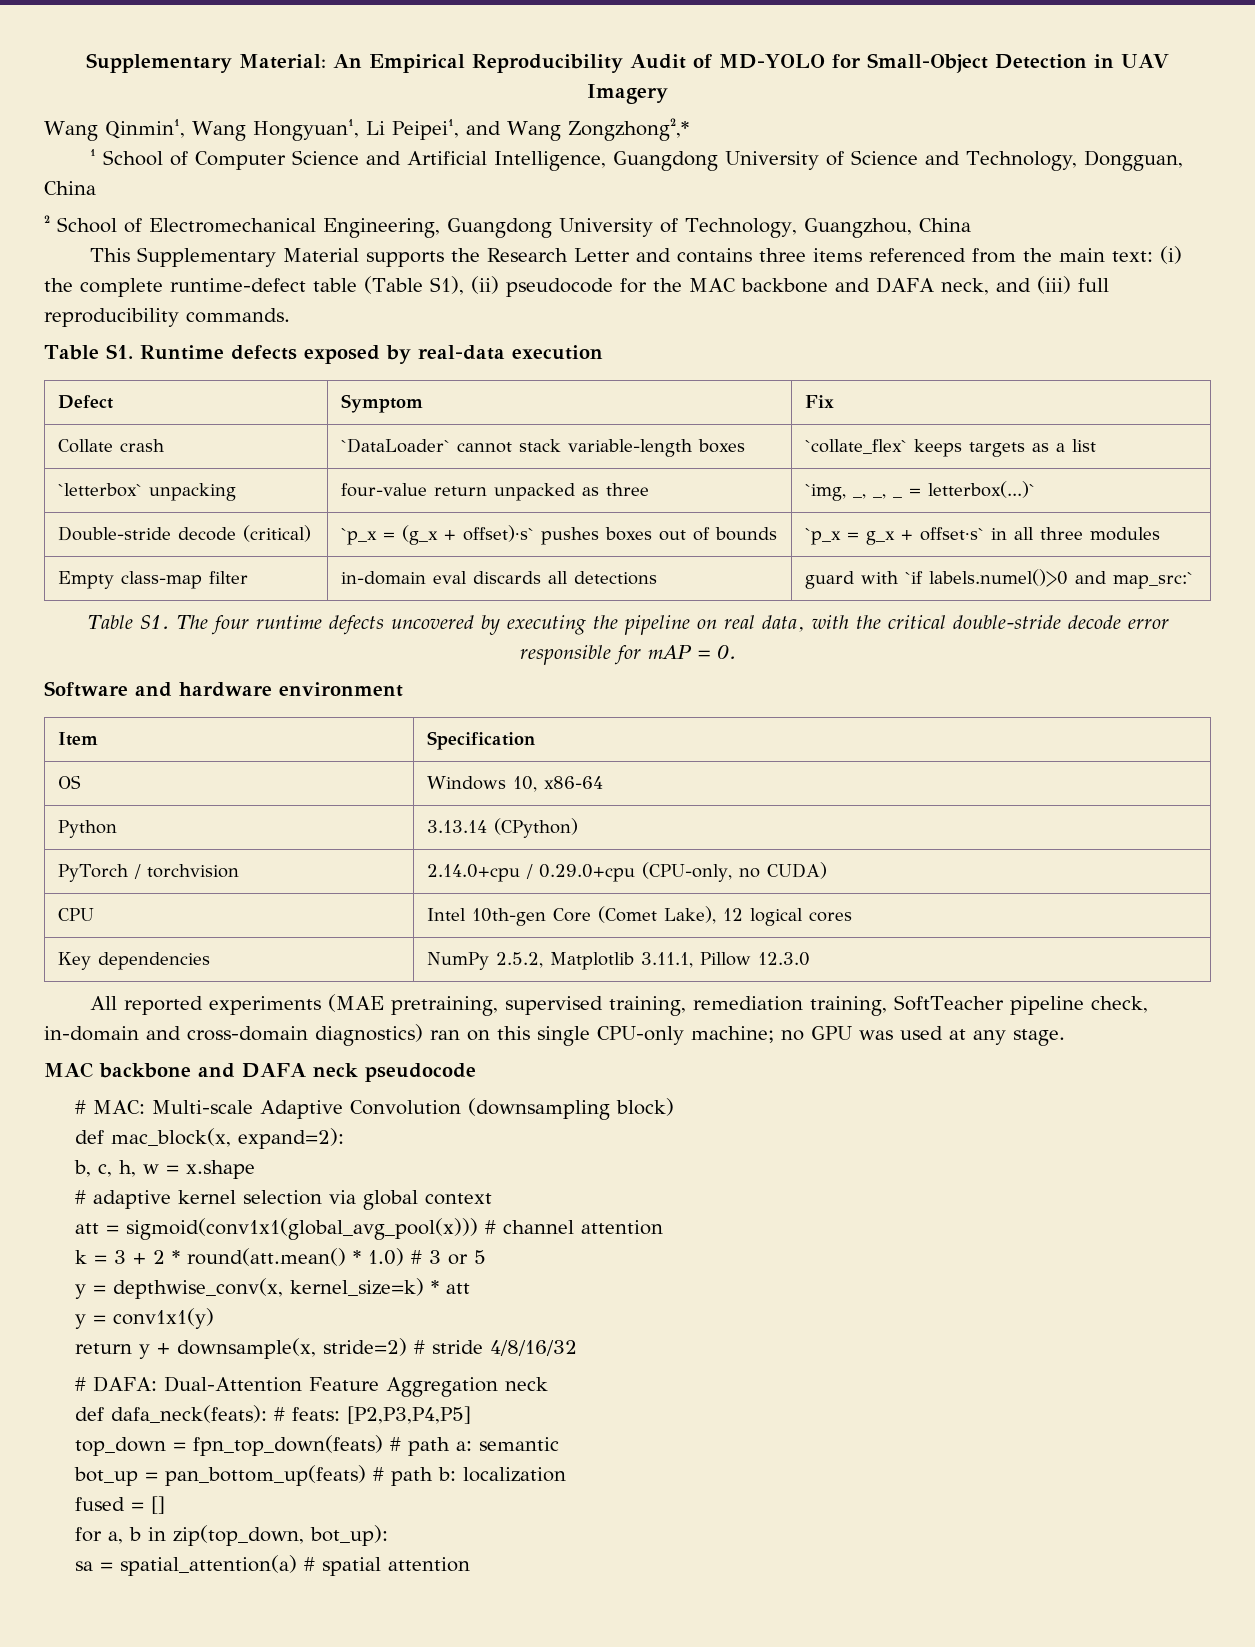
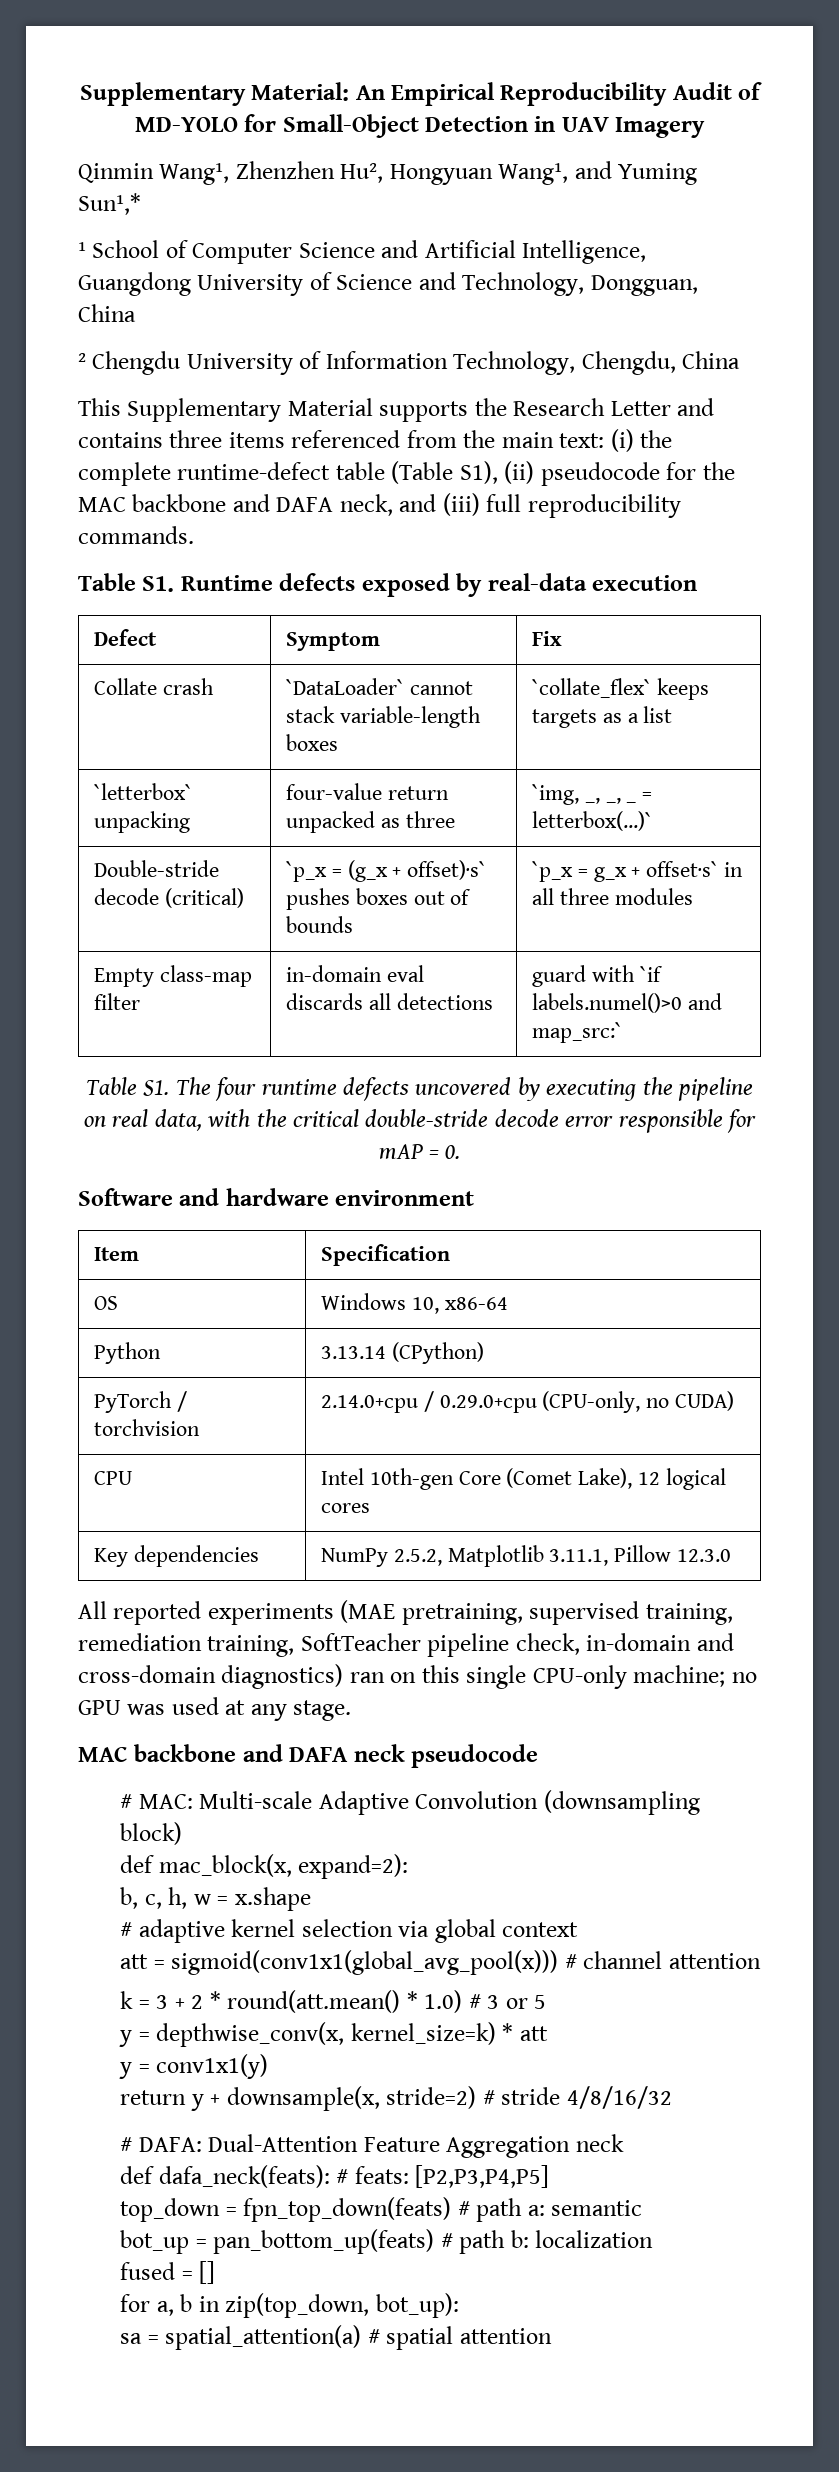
[44,118,689,141] Wang Qinmin¹, Wang Hongyuan¹, Li Peipei¹, and Wang Zongzhong²,* -> [78,161,698,185] [78,193,141,215] Qinmin Wang¹, Zhenzhen Hu², Hongyuan Wang¹, and Yuming Sun¹,*
[57,217,912,238] School of Electromechanical Engineering, Guangdong University of Technology, Guangzhou, -> [92,351,676,375] Chengdu University of Information Technology, Chengdu,

